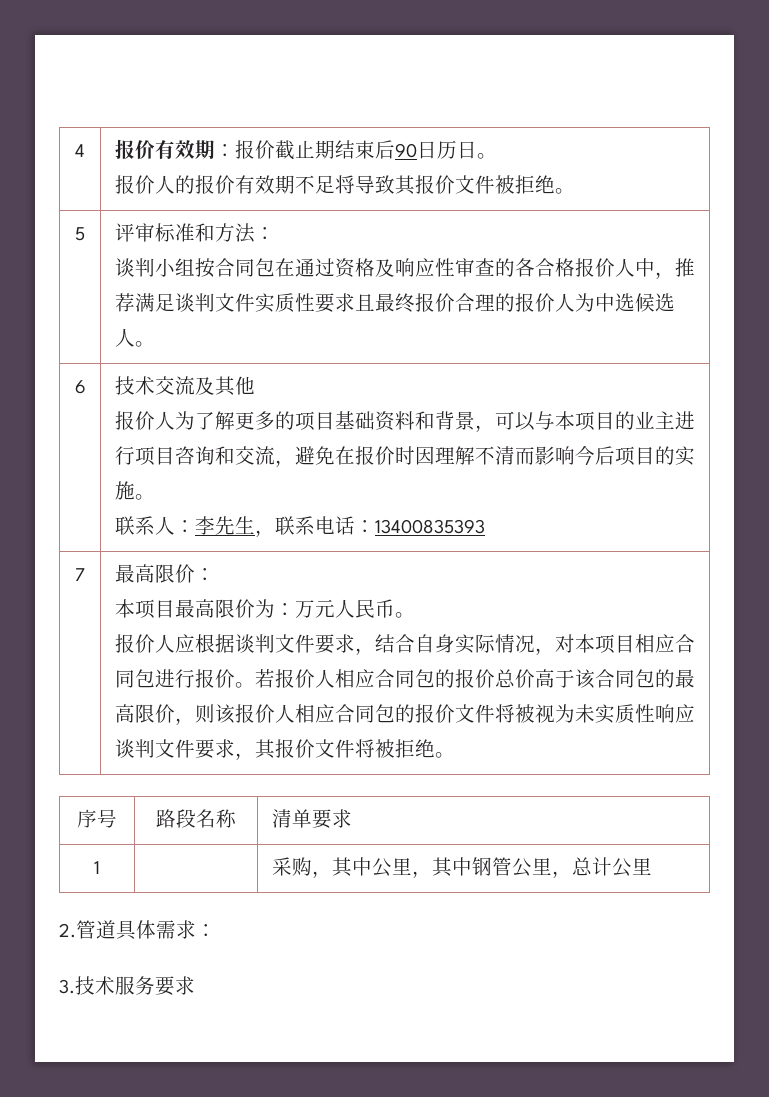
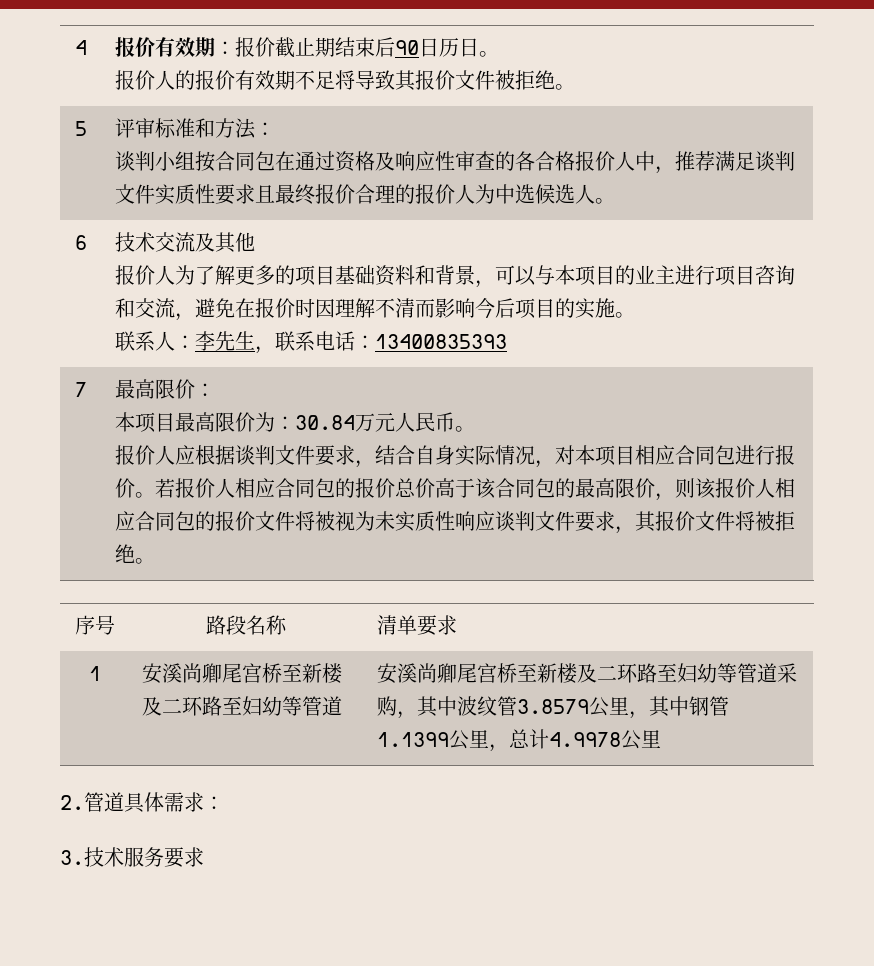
(295, 609) none -> [295,415,356,430] 30.84
[271,857,372,878] | 采购，其中 -> [142,663,343,684] [142,696,343,716] [377,663,798,684] [377,696,590,719] 安溪尚卿尾宫桥至新楼及二环路至妇幼等管道 | 安溪尚卿尾宫桥至新楼及二环路至妇幼等管道采购，其中波纹管3.8579
(512, 866) none -> [377,732,450,747] 1.1399
(612, 866) none -> [549,732,622,747] 4.9978

